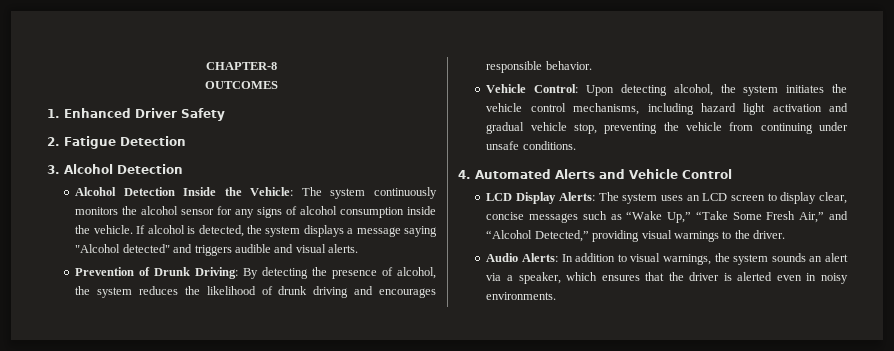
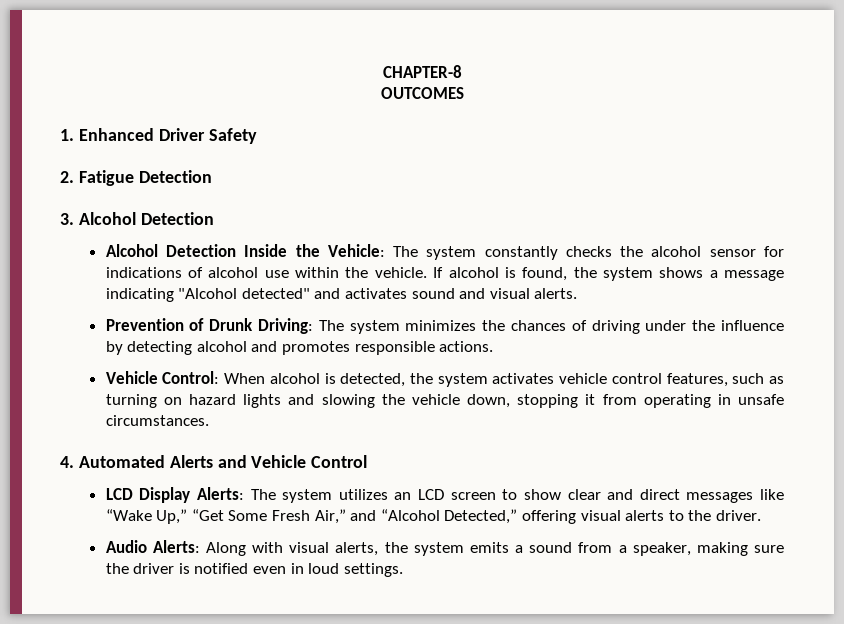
[374,187,437,199] [75,207,119,215] continuously monitors -> [484,246,612,260] constantly checks
[235,206,436,218] any signs of alcohol consumption inside -> [105,267,340,278] indications of alcohol use within
[198,225,344,237] detected, the system displays -> [522,267,704,281] found, the system shows
[404,226,437,237] saying -> [105,288,174,302] indicating
[194,244,271,256] triggers audible -> [345,288,455,299] activates sound
[243,267,436,279] [75,286,437,298] [486,61,592,73] [486,84,847,96] [486,103,848,115] [486,122,848,134] [486,141,576,150] By detecting the presence of alcohol, the system reduces the likelihood of drunk driving and encourages responsible behavior. // Vehicle Control: Upon detecting alcohol, the system initiates the vehicle control mechanisms, including hazard light activation and gradual vehicle stop, preventing the vehicle from continuing under unsafe conditions. -> [318,320,784,334] [105,341,494,355] [105,371,784,387] [105,394,785,408] [105,415,209,426] The system minimizes the chances of driving under the influence by detecting alcohol and promotes responsible actions. // Vehicle Control: When alcohol is detected, the system activates vehicle control features, such as turning on hazard lights and slowing the vehicle down, stopping it from operating in unsafe circumstances.
[660,195,683,201] uses -> [338,489,388,500] utilizes
[780,192,847,204] [486,211,622,223] display clear, concise messages such as -> [523,489,784,503] show clear and direct messages like
[695,211,728,220] “Take -> [191,509,224,521] “Get
[592,230,719,242] providing visual warnings -> [522,510,665,524] offering visual alerts
[561,253,848,265] [486,272,665,284] In addition to visual warnings, the system sounds an alert via a speaker, which ensures that -> [206,542,785,556] Along with visual alerts, the system emits a sound from a speaker, making sure
[737,272,773,281] alerted -> [194,563,249,574] notified
[821,273,848,284] [486,292,557,300] noisy environments. -> [308,563,403,577] loud settings.

